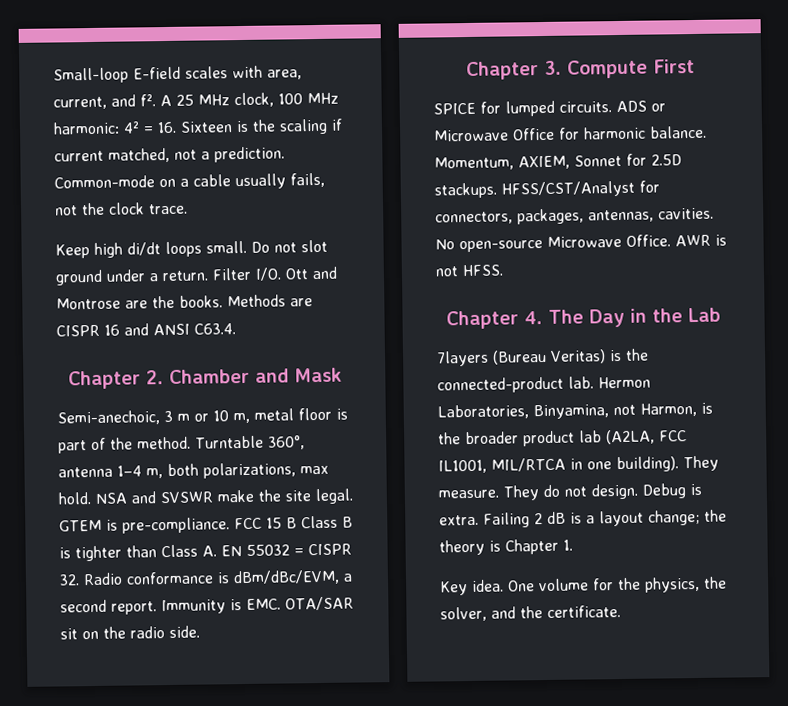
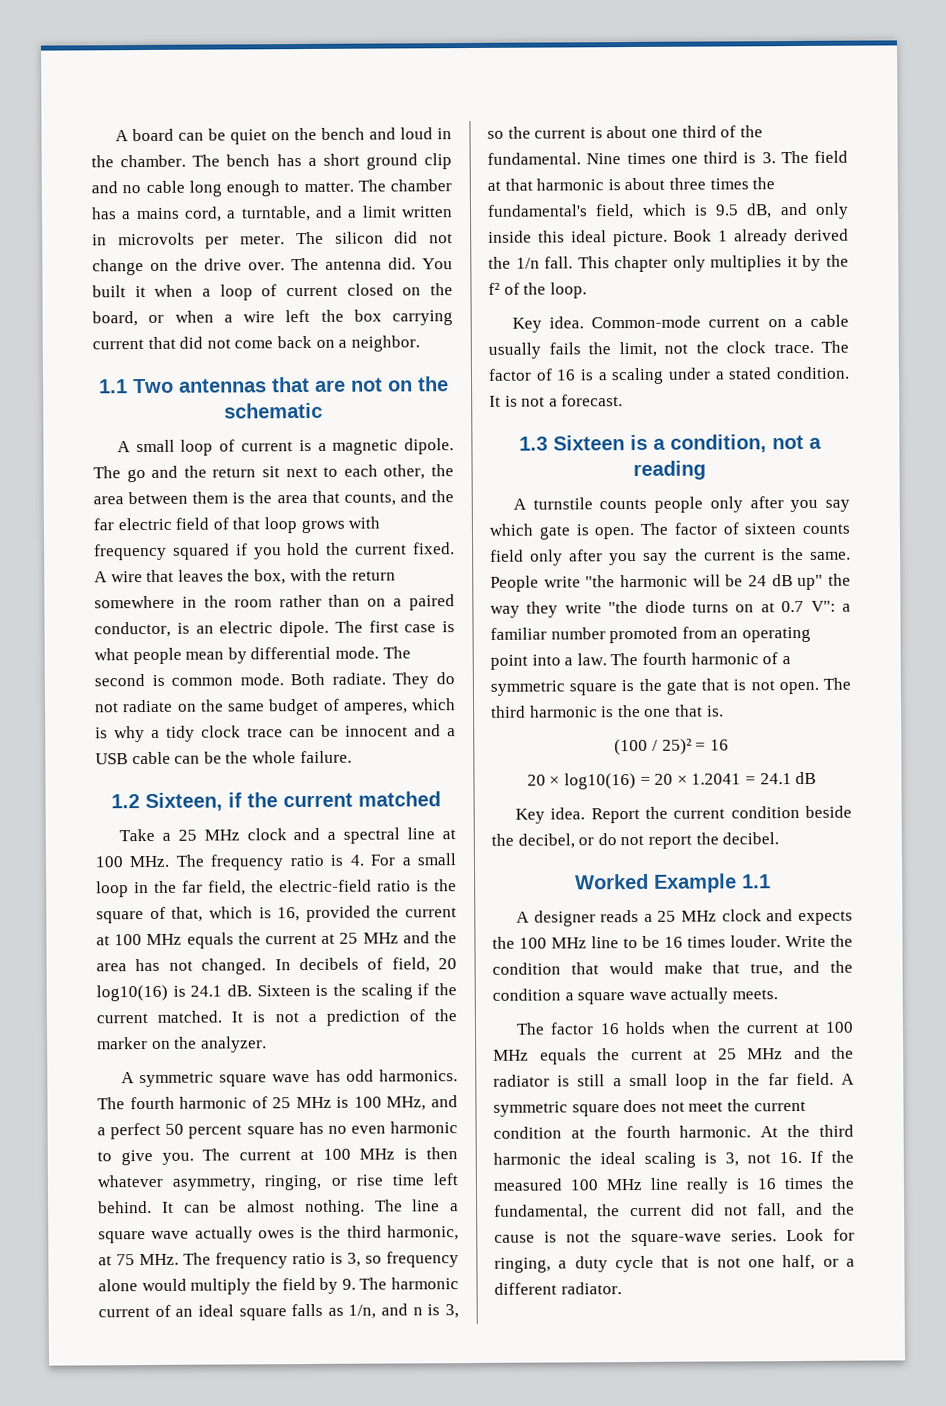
[53,65,302,84] [53,92,339,110] [53,121,177,135] Small-loop E-field scales with area, current, and f². A 25 MHz clock, 100 MHz harmonic: 4² = 16. -> [114,127,453,145] [91,153,452,170] [91,179,452,197] [91,205,453,222] [92,231,454,249] [92,257,453,276] [92,283,453,301] [92,309,453,327] [92,335,420,352] [98,376,449,394] [224,402,323,419] [116,438,454,456] [93,464,454,483] [93,490,454,506] [93,516,381,534] [94,542,455,561] [94,568,396,585] [94,594,455,611] [94,620,455,638] [94,646,411,665] [94,672,455,689] [94,698,456,716] [95,724,456,743] [95,750,352,765] [110,791,441,812] [118,827,457,844] [95,853,457,871] [96,879,457,898] [96,905,457,924] [96,931,457,949] [96,957,457,975] [96,984,252,1002] A board can be quiet on the bench and loud in the chamber. The bench has a short ground clip and no cable long enough to matter. The chamber has a mains cord, a turntable, and a limit written in microvolts per meter. The silicon did not change on the drive over. The antenna did. You built it when a loop of current closed on the board, or when a wire left the box carrying current that did not come back on a neighbor. // 1.1 Two antennas that are not on the schematic // A small loop of current is a magnetic dipole. The go and the return sit next to each other, the area between them is the area that counts, and the far electric field of that loop grows with frequency squared if you hold the current fixed. A wire that leaves the box, with the return somewhere in the room rather than on a paired conductor, is an electric dipole. The first case is what people mean by differential mode. The second is common mode. Both radiate. They do not radiate on the same budget of amperes, which is why a tidy clock trace can be innocent and a USB cable can be the whole failure. // 1.2 Sixteen, if the current matched // Take a 25 MHz clock and a spectral line at 100 MHz. The frequency ratio is 4. For a small loop in the far field, the electric-field ratio is the square of that, which is 16, provided the current at 100 MHz equals the current at 25 MHz and the area has not changed. In decibels of field, 20 log10(16) is 24.1 dB.
[54,146,285,163] [54,175,155,189] current matched, not a prediction. Common-mode -> [434,983,458,996] [96,1009,457,1026] [97,1036,267,1053] [120,1069,459,1088] [97,1095,458,1111] [97,1121,458,1140] [97,1147,458,1166] [97,1173,458,1191] [98,1199,459,1217] [98,1225,459,1244] [98,1251,459,1269] [98,1277,459,1295] [98,1303,459,1321] [487,125,763,139] [487,150,848,165] [487,177,776,191] [487,202,849,220] [488,228,849,247] [488,254,849,273] [488,282,587,299] [511,315,761,333] the current matched. It is not a prediction of the marker on the analyzer. // A symmetric square wave has odd harmonics. The fourth harmonic of 25 MHz is 100 MHz, and a perfect 50 percent square has no even harmonic to give you. The current at 100 MHz is then whatever asymmetry, ringing, or rise time left behind. It can be almost nothing. The line a square wave actually owes is the third harmonic, at 75 MHz. The frequency ratio is 3, so frequency alone would multiply the field by 9. The harmonic current of an ideal square falls as 1/n, and n is 3, so the current is about one third of the fundamental. Nine times one third is 3. The field at that harmonic is about three times the fundamental's field, which is 9.5 dB, and only inside this ideal picture. Book 1 already derived the 1/n fall. This chapter only multiplies it by the f² of the loop. // Key idea. Common-mode current
[290,172,325,188] fails, -> [548,341,657,358] fails the limit,
[55,239,328,259] [55,266,338,286] [56,294,313,310] [56,323,236,337] [67,367,342,390] [57,407,348,426] [58,435,305,454] [58,462,329,479] [58,488,353,505] [59,515,353,534] [59,543,352,562] [59,569,353,586] [60,596,354,615] [60,625,200,640] [466,58,695,81] [433,100,666,117] [434,125,707,142] [434,153,682,171] [434,180,660,199] [435,207,714,225] [435,234,727,253] [435,264,503,277] [446,307,721,330] [436,348,649,367] [437,376,651,394] [437,402,713,420] [438,429,687,447] [438,455,719,474] [438,483,702,501] [439,509,727,528] [439,538,573,556] [440,576,727,596] [440,605,621,622] // Keep high di/dt loops small. Do not slot ground under a return. Filter I/O. Ott and Montrose are the books. Methods are CISPR 16 and ANSI C63.4. // Chapter 2. Chamber and Mask // Semi-anechoic, 3 m or 10 m, metal floor is part of the method. Turntable 360°, antenna 1–4 m, both polarizations, max hold. NSA and SVSWR make the site legal. GTEM is pre-compliance. FCC 15 B Class B is tighter than Class A. EN 55032 = CISPR 32. Radio conformance is dBm/dBc/EVM, a second report. Immunity is EMC. OTA/SAR sit on the radio side. // Chapter 3. Compute First // SPICE for lumped circuits. ADS or Microwave Office for harmonic balance. Momentum, AXIEM, Sonnet for 2.5D stackups. HFSS/CST/Analyst for connectors, packages, antennas, cavities. No open-source Microwave Office. AWR is not HFSS. // Chapter 4. The Day in the Lab // 7layers (Bureau Veritas) is the connected-product lab. Hermon Laboratories, Binyamina, not Harmon, is the broader product lab (A2LA, FCC IL1001, MIL/RTCA in one building). They measure. They do not design. Debug is extra. Failing 2 dB is a layout change; the theory is Chapter 1. // Key idea. One volume for the physics, the solver, and the certificate. -> [821,340,849,353] [488,366,850,385] [489,394,624,407] [518,434,822,453] [633,460,706,481] [512,496,850,513] [489,522,850,540] [490,547,851,566] [490,573,851,592] [490,600,851,618] [490,626,811,644] [490,652,791,670] [490,677,851,696] [491,704,724,718] [614,738,729,756] [526,771,817,790] [514,805,852,824] [491,832,780,849] [574,873,771,893] [515,909,853,927] [492,934,853,949] [492,960,853,977] [492,987,778,1005] [515,1021,854,1035] [493,1046,854,1065] [493,1072,855,1090] [493,1099,806,1117] [493,1124,854,1139] [493,1150,854,1168] [493,1176,854,1194] [494,1202,855,1220] [494,1228,855,1247] [494,1254,855,1273] [494,1282,622,1295] The factor of 16 is a scaling under a stated condition. It is not a forecast. // 1.3 Sixteen is a condition, not a reading // A turnstile counts people only after you say which gate is open. The factor of sixteen counts field only after you say the current is the same. People write "the harmonic will be 24 dB up" the way they write "the diode turns on at 0.7 V": a familiar number promoted from an operating point into a law. The fourth harmonic of a symmetric square is the gate that is not open. The third harmonic is the one that is. // (100 / 25)² = 16 // 20 × log10(16) = 20 × 1.2041 = 24.1 dB // Key idea. Report the current condition beside the decibel, or do not report the decibel. // Worked Example 1.1 // A designer reads a 25 MHz clock and expects the 100 MHz line to be 16 times louder. Write the condition that would make that true, and the condition a square wave actually meets. // The factor 16 holds when the current at 100 MHz equals the current at 25 MHz and the radiator is still a small loop in the far field. A symmetric square does not meet the current condition at the fourth harmonic. At the third harmonic the ideal scaling is 3, not 16. If the measured 100 MHz line really is 16 times the fundamental, the current did not fall, and the cause is not the square-wave series. Look for ringing, a duty cycle that is not one half, or a different radiator.

